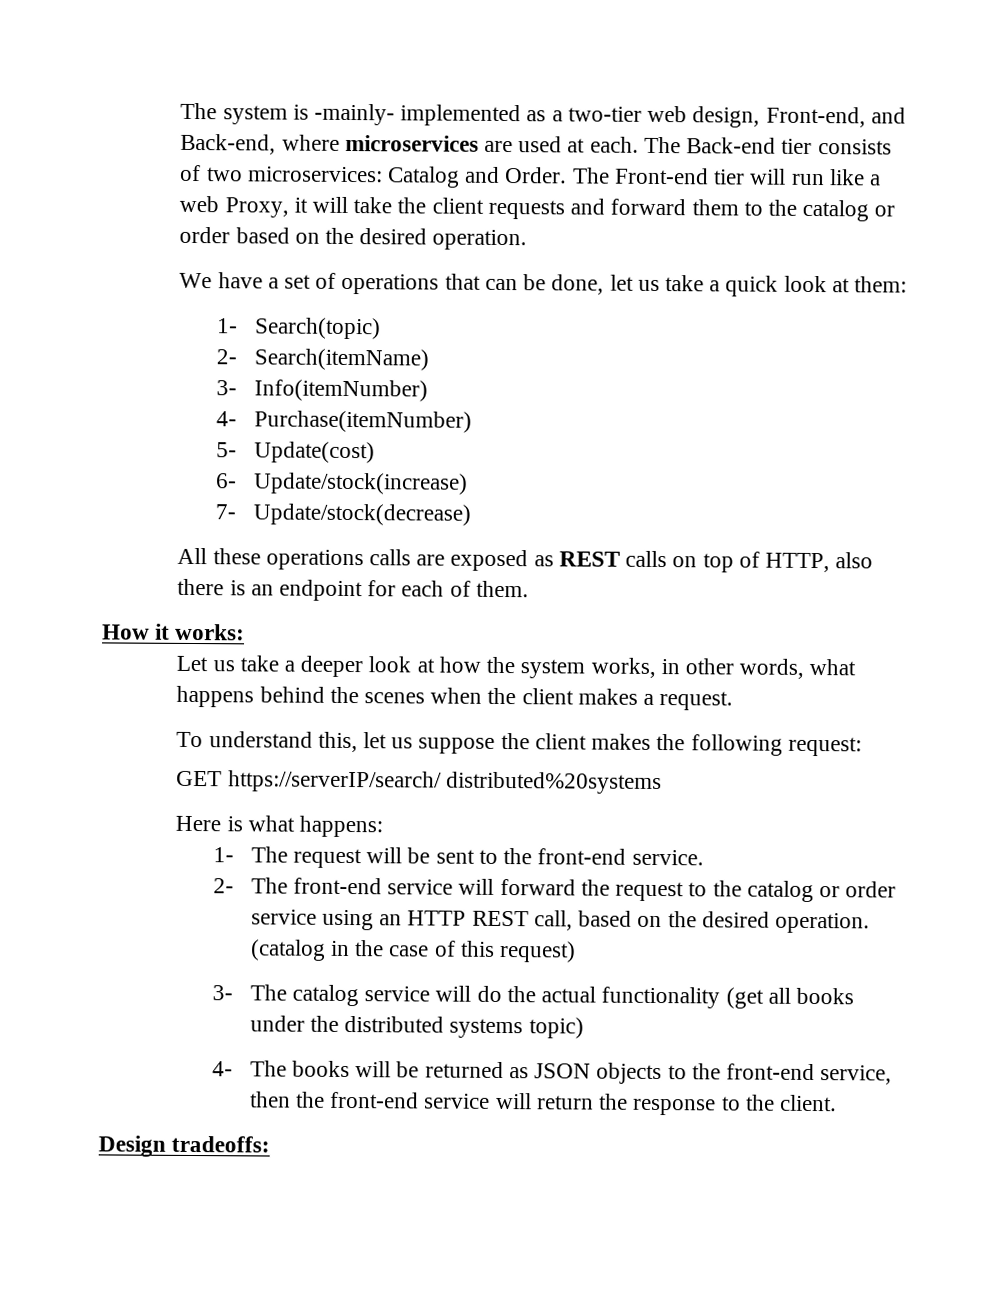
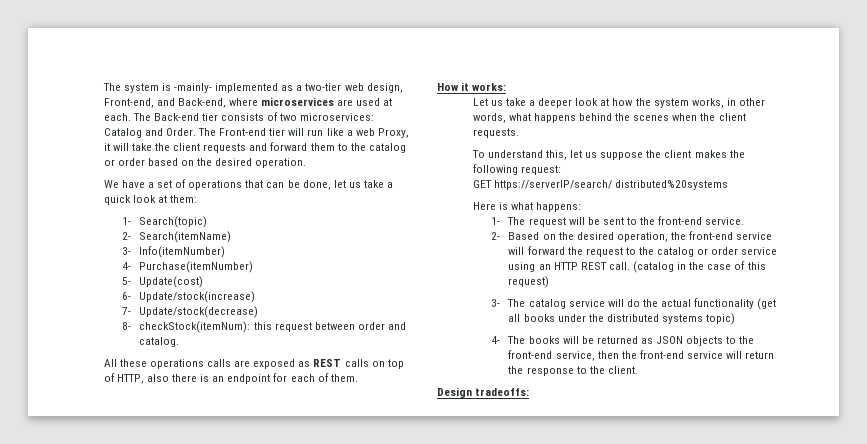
(471, 514) none -> [121,321,406,333] [139,337,180,347] // 8- checkStock(itemNum): this request between order and catalog.
[577,688,734,711] makes a request. -> [472,128,519,138] requests.
[250,877,288,894] The -> [508,232,686,242] Based on the desired operation, the
[533,910,870,934] call, based on the desired operation. -> [608,262,630,270] call.

